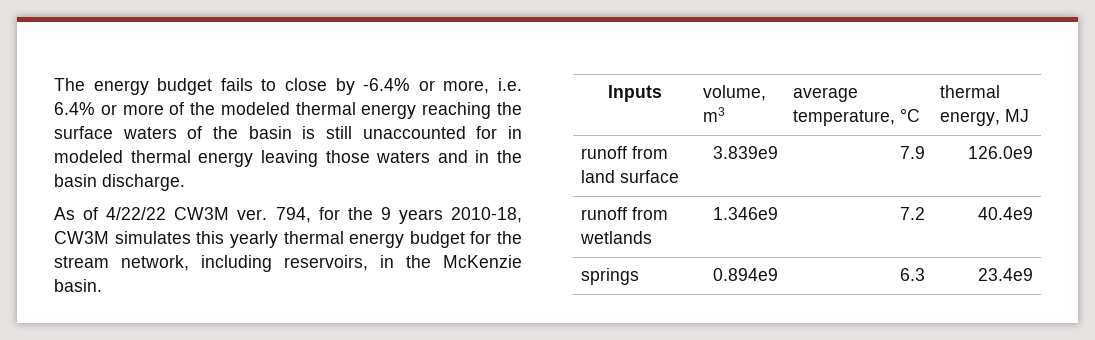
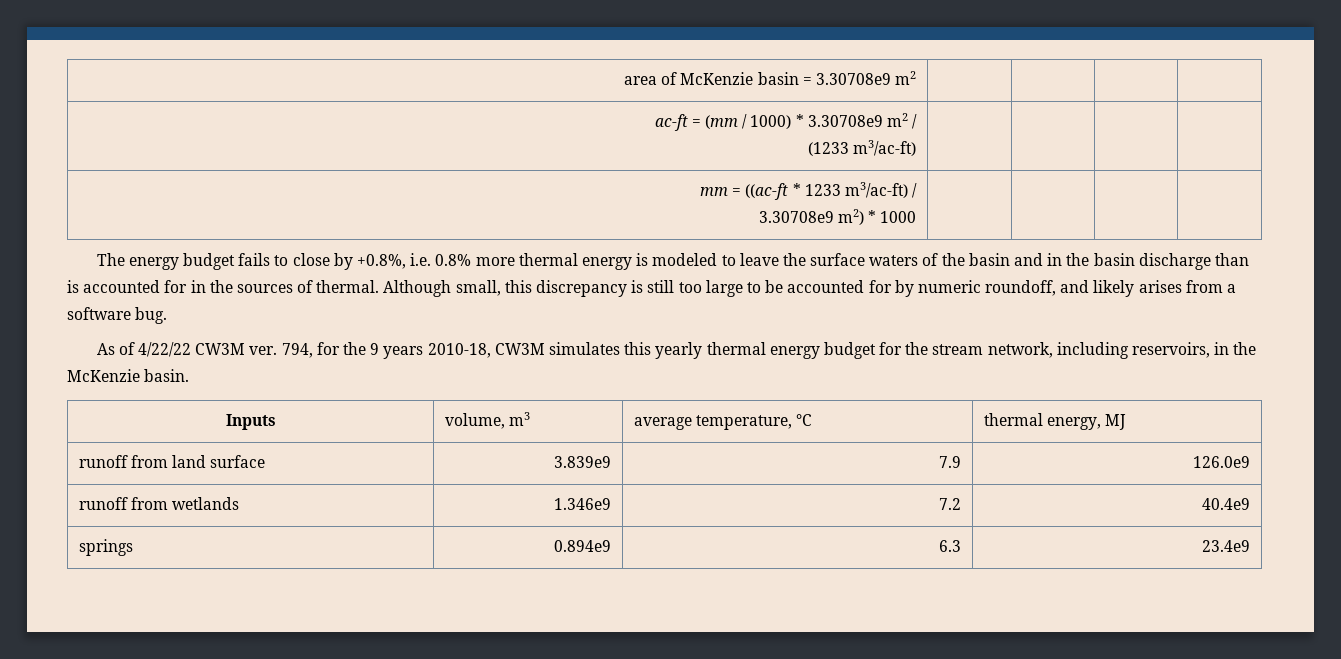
(54, 84) none -> [624,71,917,85] [654,113,918,131] [808,140,917,156] [700,182,918,200] [758,209,917,225] area of McKenzie basin = 3.30708e9 m2 | | | | // ac-ft = (mm / 1000) * 3.30708e9 m2 / // (1233 m3/ac-ft) | | | | // mm = ((ac-ft * 1233 m3/ac-ft) / // 3.30708e9 m2) * 1000 | | | | //
[363,78,523,94] [54,102,492,119] -6.4% or more, i.e. 6.4% or more of the modeled thermal energy reaching -> [357,253,779,270] +0.8%, i.e. 0.8% more thermal energy is modeled to leave
[302,126,522,139] [54,150,522,167] [54,174,185,191] is still unaccounted for in modeled thermal energy leaving those waters and in the basin discharge. -> [1013,253,1249,270] [67,280,1236,297] [67,307,168,324] and in the basin discharge than is accounted for in the sources of thermal. Although small, this discrepancy is still too large to be accounted for by numeric roundoff, and likely arises from a software bug.

